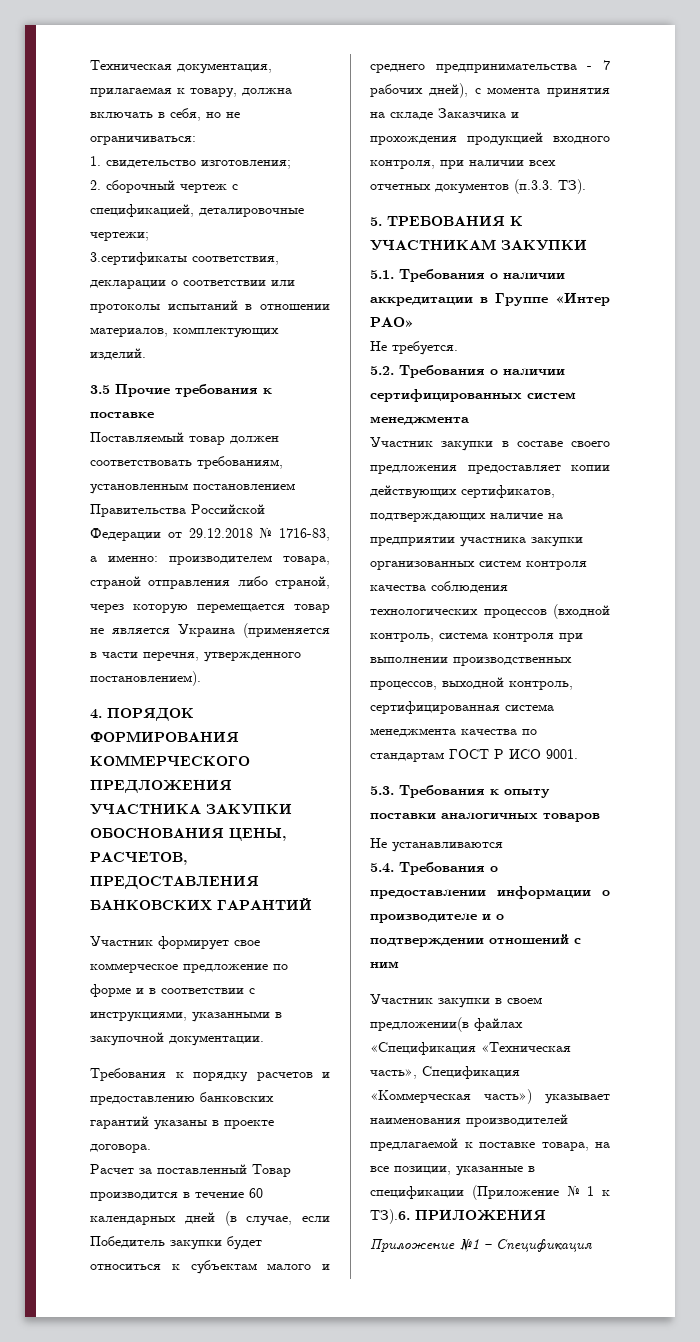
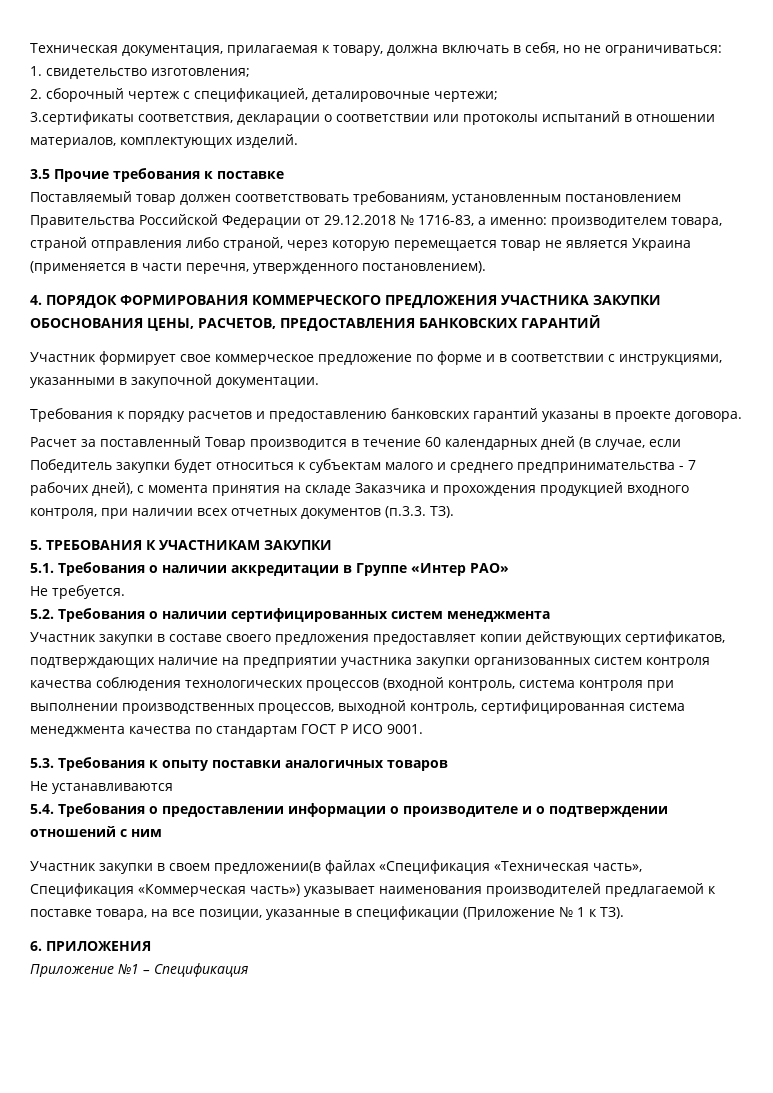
[370,1209,410,1224] ТЗ).6. -> [600,907,624,919] [30,941,42,951] ТЗ). // 6.

